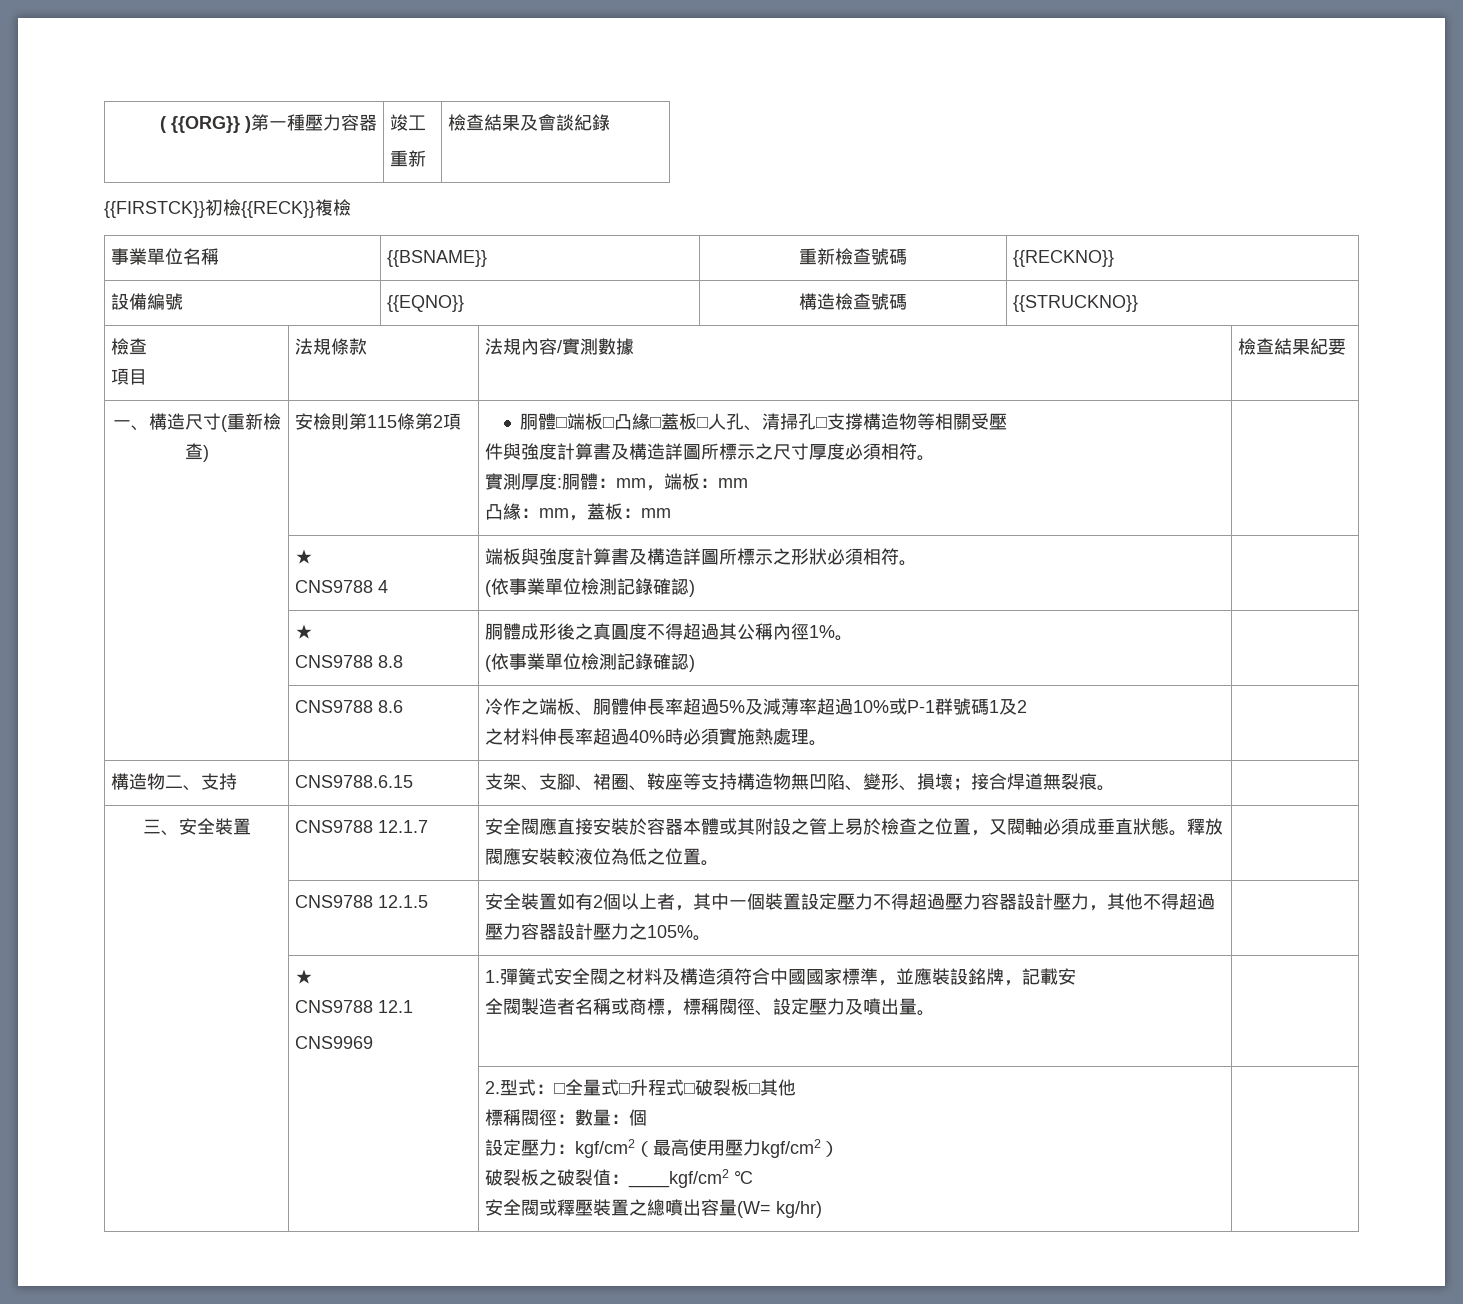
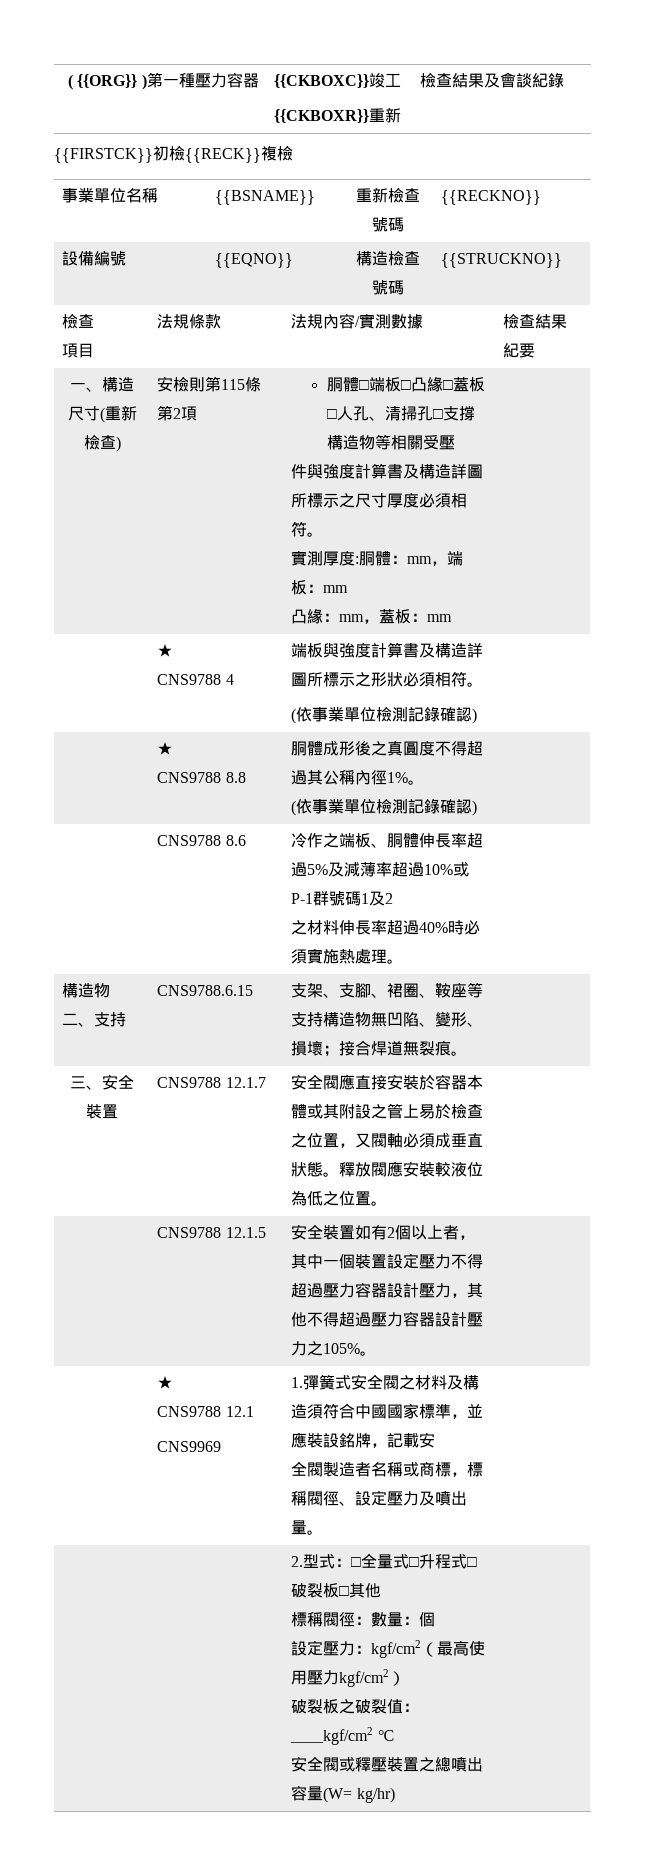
(377, 122) none -> [274,74,370,88] {{CKBOXC}}
(427, 123) none -> [274,109,370,123] {{CKBOXR}}

